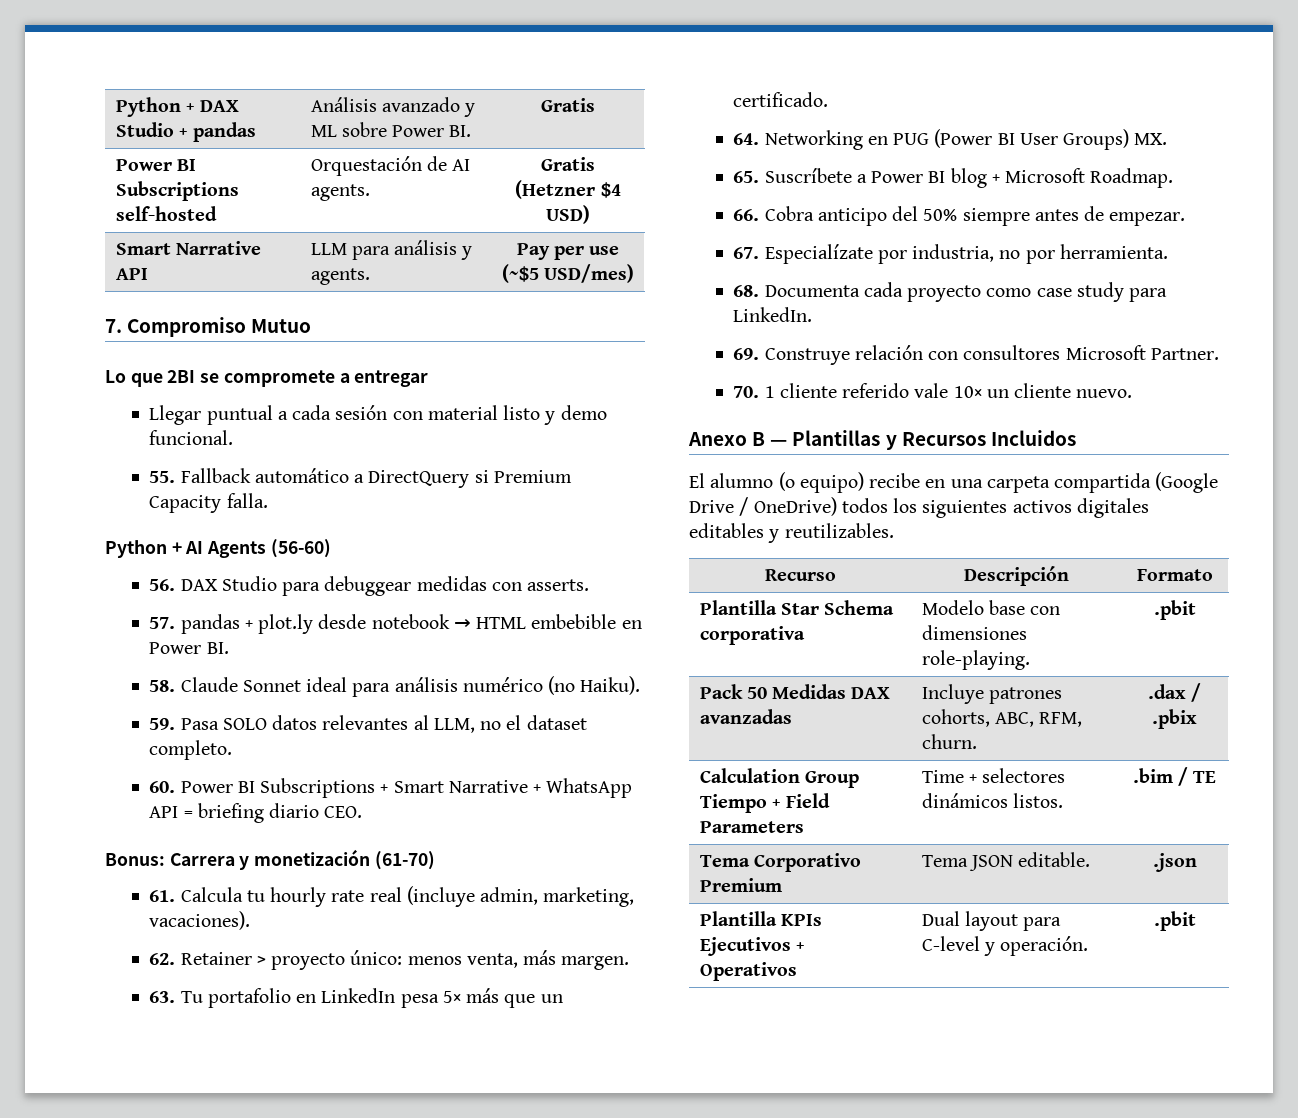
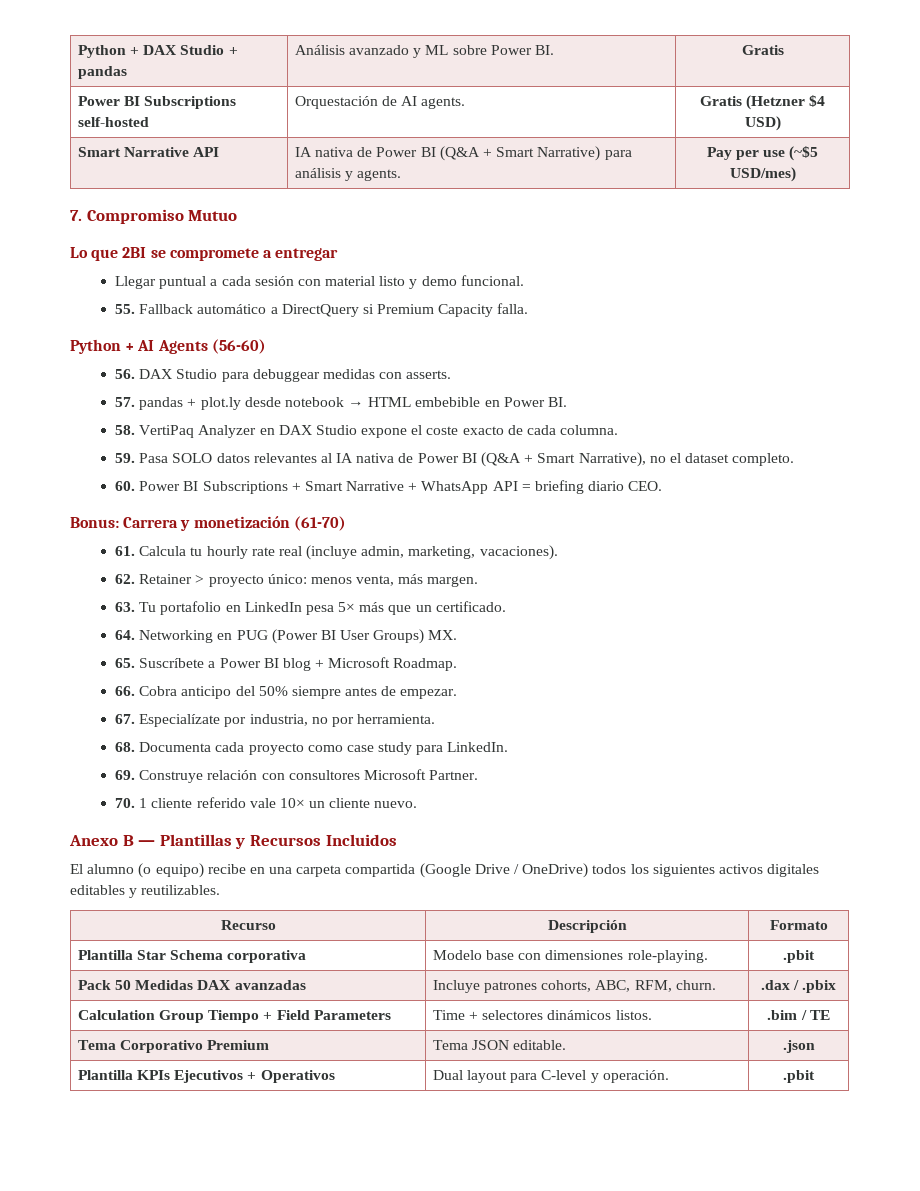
[310,243,347,255] LLM -> [294,146,601,161] IA nativa de Power BI (Q&A + Smart Narrative)
[180,676,641,697] Claude Sonnet ideal para análisis numérico (no Haiku). -> [139,425,619,438] VertiPaq Analyzer en DAX Studio expone el coste exacto de cada columna.
[433,718,475,733] LLM, -> [336,452,646,467] IA nativa de Power BI (Q&A + Smart Narrative),

